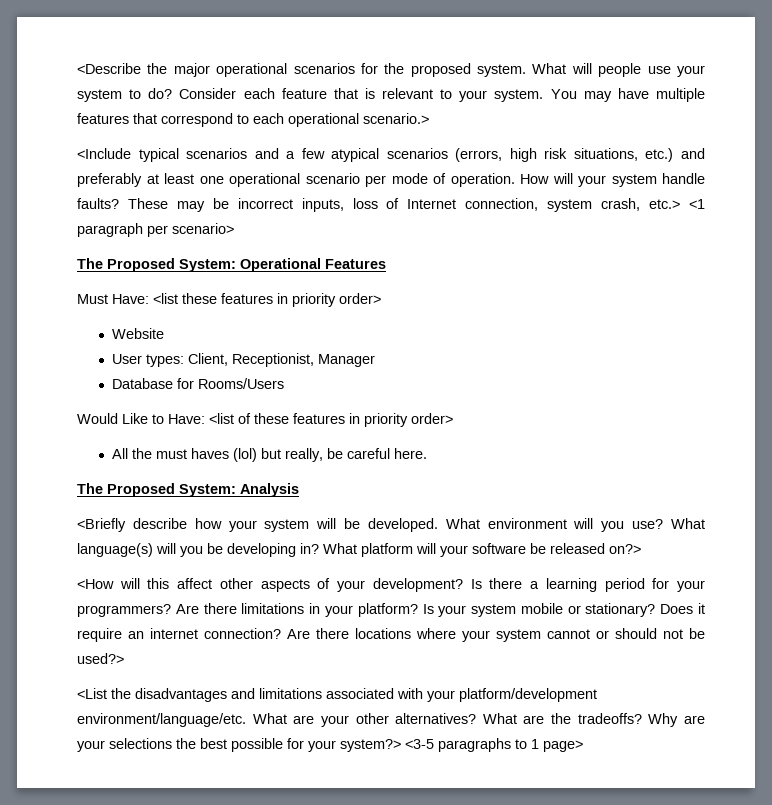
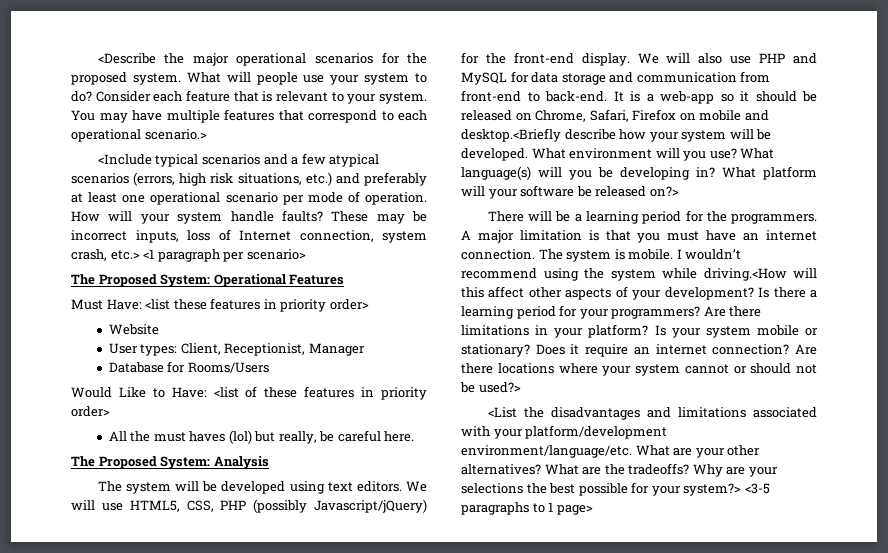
[77,518,126,532] <Briefly -> [97,481,428,494] [71,499,427,513] [461,52,817,66] [461,71,771,85] [461,90,817,104] [461,109,769,122] [461,128,561,142] The system will be developed using text editors. We will use HTML5, CSS, PHP (possibly Javascript/jQuery) for the front-end display. We will also use PHP and MySQL for data storage and communication from front-end to back-end. It is a web-app so it should be released on Chrome, Safari, Firefox on mobile and desktop.<Briefly
[77,579,114,589] <How -> [487,210,817,224] [461,230,817,243] [461,249,742,262] [461,268,787,281] There will be a learning period for the programmers. A major limitation is that you must have an internet connection. The system is mobile. I wouldn’t recommend using the system while driving.<How

